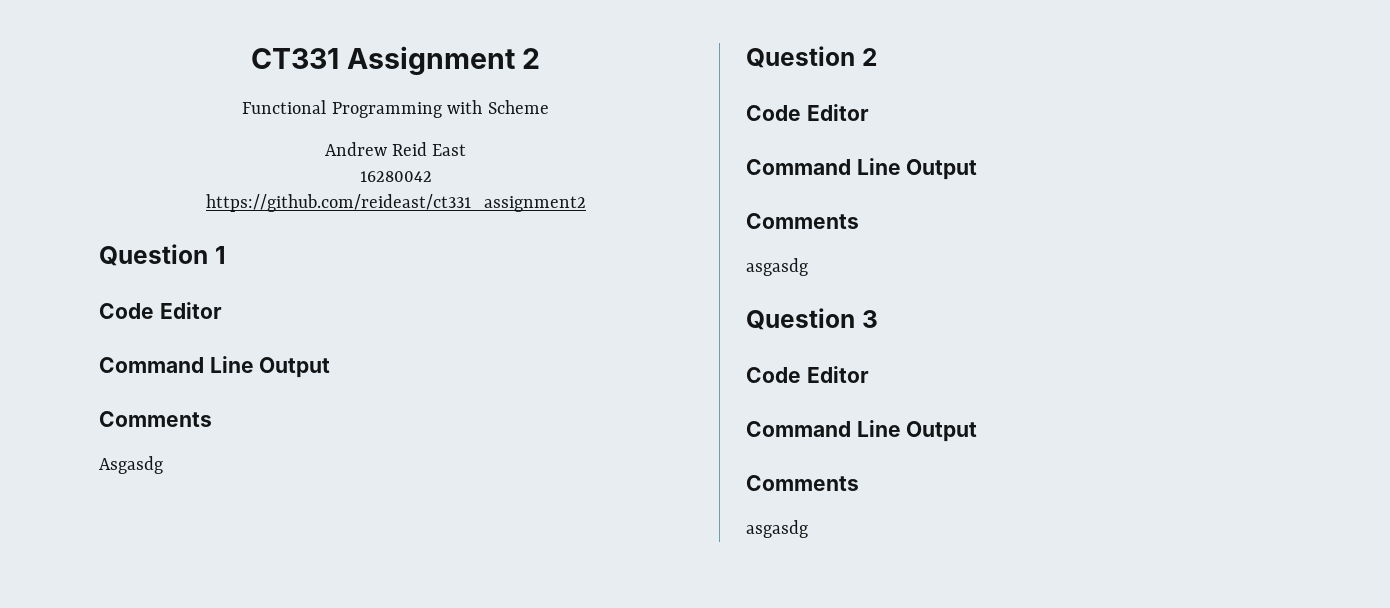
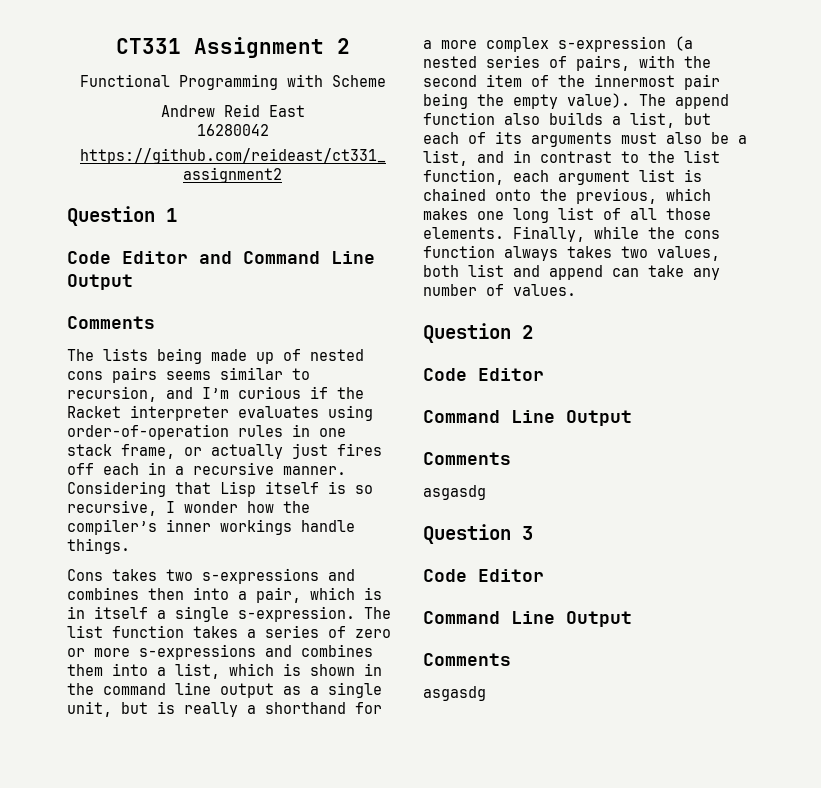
[99,356,331,378] [99,411,212,427] [99,456,163,474] // Command Line Output // Comments // Asgasdg -> [199,251,375,264] [67,274,133,290] [67,316,155,329] [67,348,364,364] [67,367,310,383] [67,386,364,402] [67,405,373,421] [67,424,346,440] [67,443,382,459] [67,462,346,475] [67,481,373,497] [67,500,310,516] [67,519,355,535] [67,538,130,554] [67,568,355,584] [67,587,382,603] [67,606,391,622] [67,625,391,638] [67,644,373,660] [67,663,382,679] [67,682,382,698] [67,701,382,717] [423,36,693,52] [423,55,711,71] [423,74,720,90] [423,93,729,109] [423,112,711,128] [423,131,747,147] [423,150,720,166] [423,169,702,185] [423,188,711,204] [423,207,711,223] [423,226,720,242] [423,245,720,261] [423,264,720,280] [423,284,576,296] and Command Line Output // Comments // The lists being made up of nested cons pairs seems similar to recursion, and I’m curious if the Racket interpreter evaluates using order-of-operation rules in one stack frame, or actually just fires off each in a recursive manner. Considering that Lisp itself is so recursive, I wonder how the compiler’s inner workings handle things. // Cons takes two s-expressions and combines then into a pair, which is in itself a single s-expression. The list function takes a series of zero or more s-expressions and combines them into a list, which is shown in the command line output as a single unit, but is really a shorthand for a more complex s-expression (a nested series of pairs, with the second item of the innermost pair being the empty value). The append function also builds a list, but each of its arguments must also be a list, and in contrast to the list function, each argument list is chained onto the previous, which makes one long list of all those elements. Finally, while the cons function always takes two values, both list and append can take any number of values.

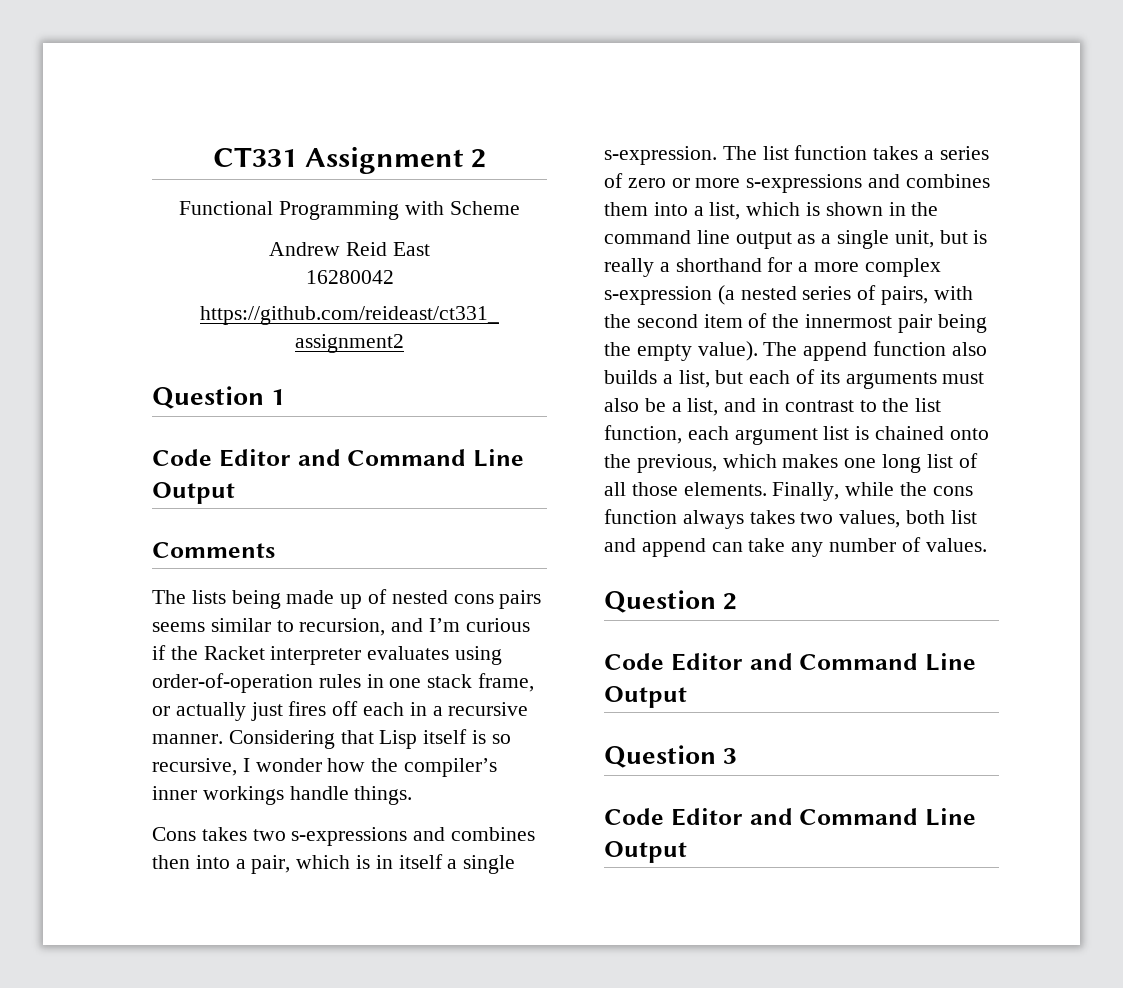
[423,410,632,426] [423,452,511,465] [423,485,486,500] // Command Line Output // Comments // asgasdg -> [749,653,976,671] [604,686,687,708] and Command Line Output
[423,611,632,627] [423,653,511,666] [423,686,486,701] // Command Line Output // Comments // asgasdg -> [749,808,976,826] [604,841,687,863] and Command Line Output

